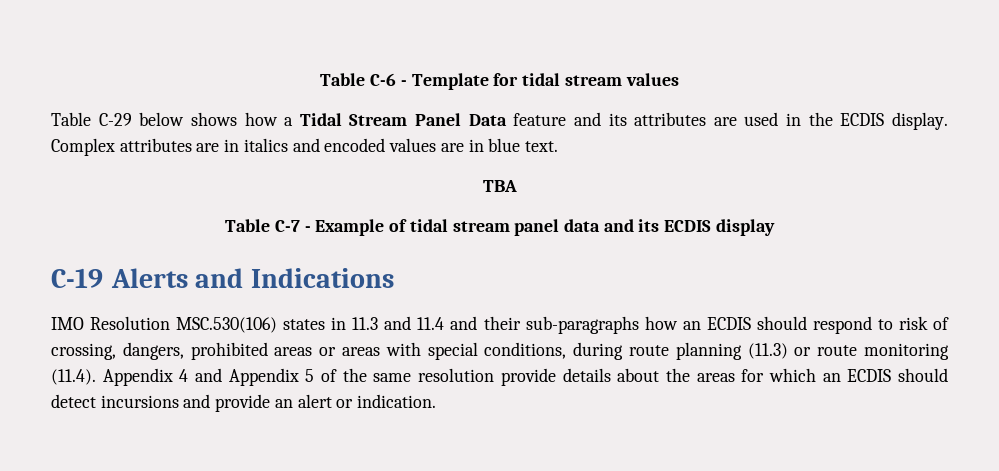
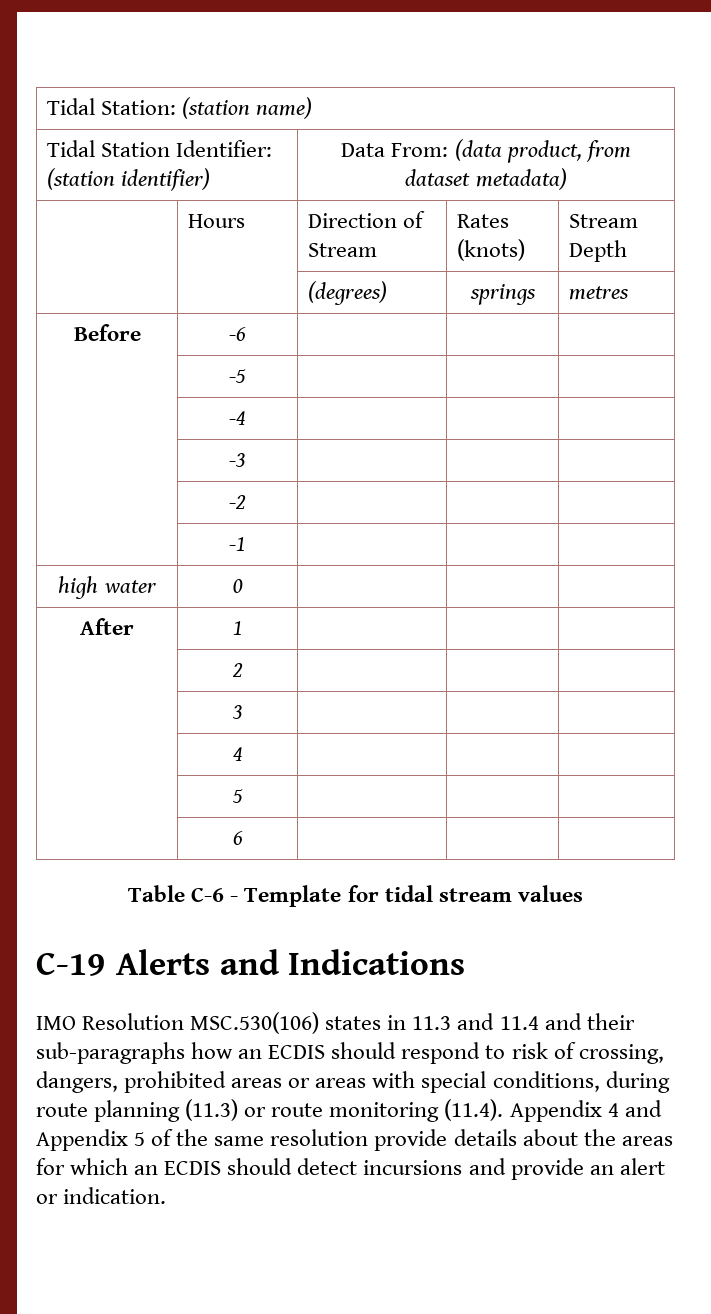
(320, 79) none -> [46,97,312,119] [46,140,272,157] [46,168,210,191] [341,139,631,163] [405,168,567,190] [187,214,245,228] [307,211,425,228] [307,243,377,257] [456,214,509,228] [456,239,525,261] [568,214,638,228] [568,240,627,262] [307,281,387,305] [469,284,536,305] [568,286,629,300] [73,324,141,341] [229,327,246,341] [229,369,246,383] [229,411,246,425] [229,453,246,467] [229,495,246,509] [229,537,246,551] [58,576,157,599] [232,579,243,593] [80,618,134,635] [232,621,243,635] [231,663,243,677] [231,705,243,719] [232,747,243,761] [231,789,243,803] [232,831,243,845] Tidal Station: (station name) // Tidal Station Identifier: (station identifier) | Data From: (data product, from dataset metadata) // | Hours | Direction of Stream | Rates (knots) | Stream Depth // | | (degrees) | springs | metres // Before | -6 | | | // | -5 | | | // | -4 | | | // | -3 | | | // | -2 | | | // | -1 | | | // high water | 0 | | | // After | 1 | | | // | 2 | | | // | 3 | | | // | 4 | | | // | 5 | | | // | 6 | | | //
[51,112,949,130] [51,138,558,156] [482,180,517,192] [225,219,775,236] // Table C-29 below shows how a Tidal Stream Panel Data feature and its attributes are used in the ECDIS display. Complex attributes are in italics and encoded values are in blue text. // TBA // Table C-7 - Example of tidal stream panel data and its ECDIS display -> (583, 893) none

